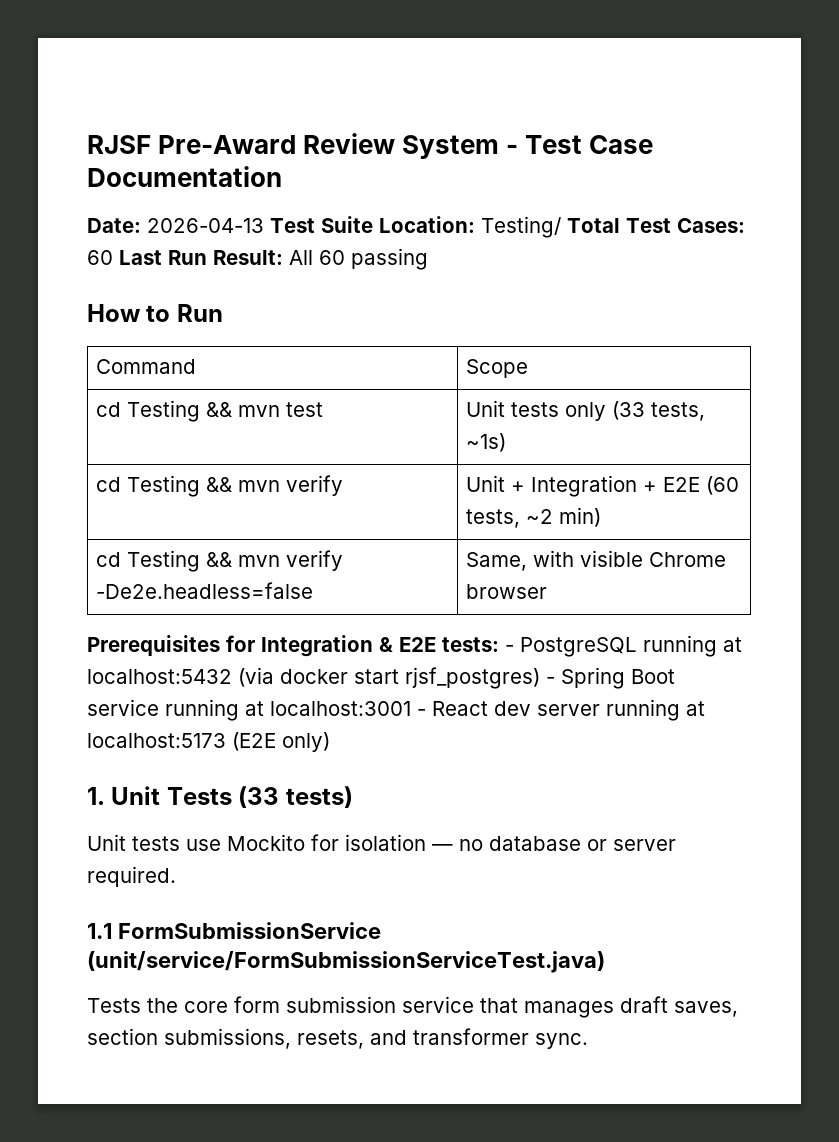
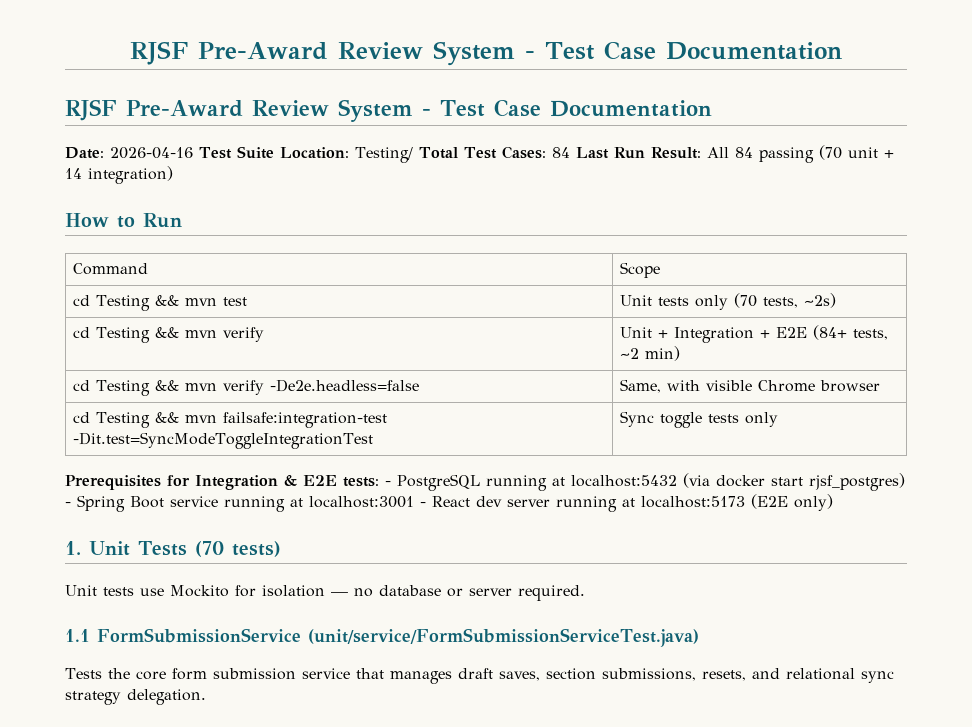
[87,133,654,159] [87,166,282,187] RJSF Pre-Award Review System - Test Case Documentation -> [130,41,842,66] [65,99,712,122] RJSF Pre-Award Review System - Test Case Documentation // RJSF Pre-Award Review System - Test Case Documentation
[147,218,264,233] 2026-04-13 -> [110,147,193,159] 2026-04-16
[87,250,113,265] 60 -> [551,147,570,158] 84
[319,250,345,265] 60 -> [734,147,753,158] 84
(428, 259) none -> [818,145,894,160] [65,166,173,184] (70 unit + 14 integration)
[612,401,706,421] [466,433,507,452] (33 tests, ~1s) -> [733,293,836,308] (70 tests, ~2s)
[706,476,740,495] (60 -> [812,325,847,340] (84+
(548, 591) none -> [72,412,387,428] [72,432,373,449] [619,411,778,428] // cd Testing && mvn failsafe:integration-test -Dit.test=SyncModeToggleIntegrationTest | Sync toggle tests only
[238,786,280,808] (33 -> [194,541,224,557] (70
[413,1028,588,1049] transformer sync. -> [785,668,894,683] [65,689,206,705] relational sync strategy delegation.

